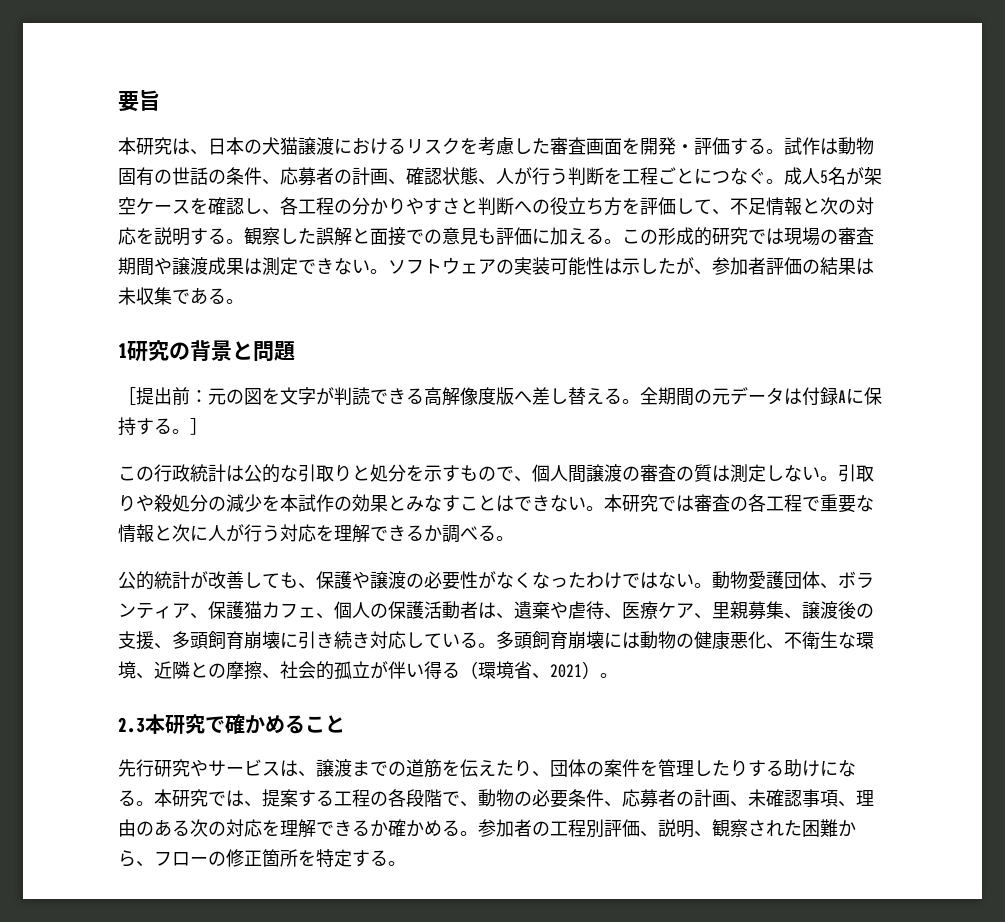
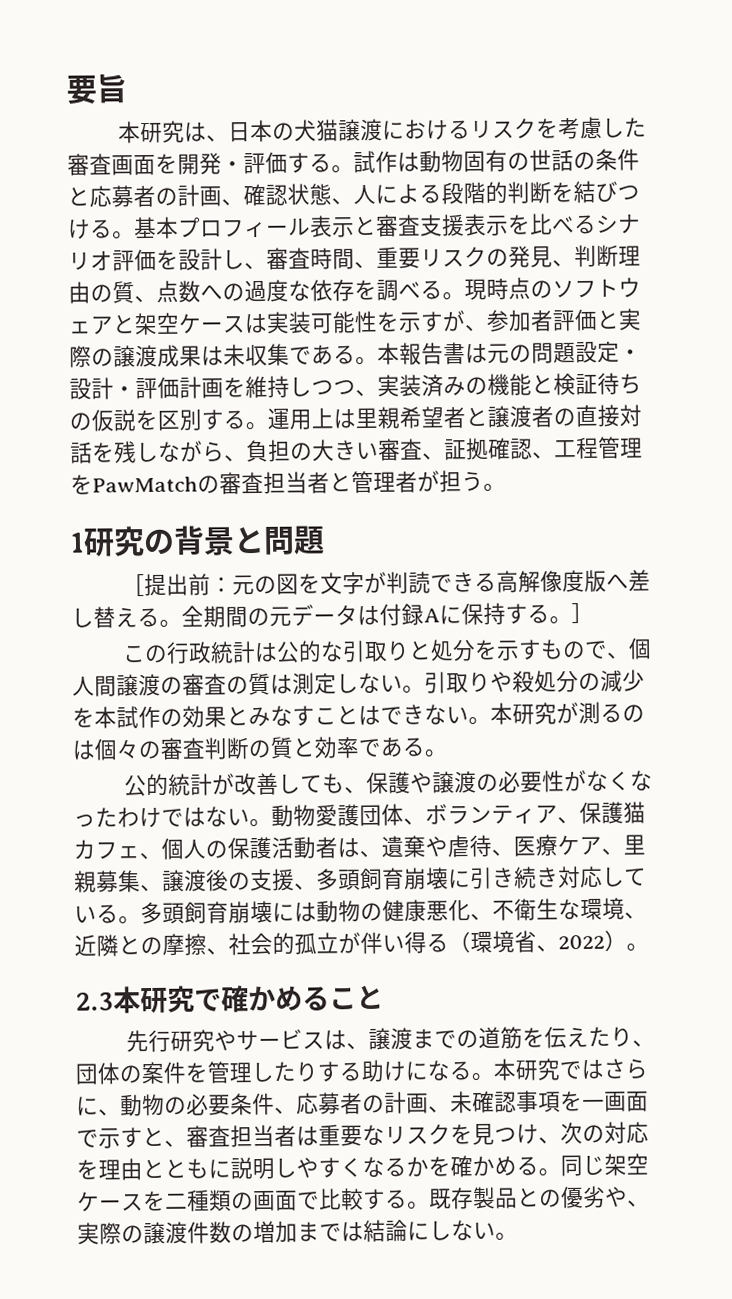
[262,179,280,185] 、 -> [67,186,90,206] と
[514,167,882,185] [118,197,874,216] [118,227,874,246] [118,257,514,276] が行う判断を工程ごとにつなぐ。成人5名が架空ケースを確認し、各工程の分かりやすさと判断への役立ち方を評価して、不足情報と次の対応を説明する。観察した誤解と面接での意見も評価に加える。この形成的研究では現場の審査期間や譲渡成果は測定できない。ソフトウェアの -> [375,180,640,205] [68,213,641,240] [68,244,641,272] [68,277,641,304] [68,312,268,336] による段階的判断を結びつける。基本プロフィール表示と審査支援表示を比べるシナリオ評価を設計し、審査時間、重要リスクの発見、判断理由の質、点数への過度な依存を調べる。現時点のソフトウェアと架空ケースは
[604,258,676,275] は示した -> [376,311,444,333] を示す
[802,257,838,275] の結 -> [596,308,642,331] [69,344,180,368] と実際の譲渡成
(244, 301) none -> [377,341,642,366] [69,372,642,400] [69,404,642,432] [70,436,643,464] [70,470,506,495] 本報告書は元の問題設定・設計・評価計画を維持しつつ、実装済みの機能と検証待ちの仮説を区別する。運用上は里親希望者と譲渡者の直接対話を残しながら、負担の大きい審査、証拠確認、工程管理をPawMatchの審査担当者と管理者が担う。
[658,494,874,513] [118,524,478,543] では審査の各工程で重要な情報と次に人が行う対応を理解できるか調べ -> [556,701,645,725] [72,736,403,761] が測るのは個々の審査判断の質と効率であ
[550,664,582,678] 2021 -> [558,934,605,950] 2022
[244,789,460,807] 、提案する工程の各段階で -> [603,1058,648,1080] [76,1096,99,1116] さらに
[838,790,874,807] [118,819,856,838] [118,849,388,867] 、理由のある次の対応を理解できるか確かめる。参加者の工程別評価、説明、観察された困難から、フローの修正箇所を特定する -> [560,1091,649,1112] [76,1121,649,1149] [76,1153,649,1181] [77,1185,650,1212] [77,1219,496,1245] を一画面で示すと、審査担当者は重要なリスクを見つけ、次の対応を理由とともに説明しやすくなるかを確かめる。同じ架空ケースを二種類の画面で比較する。既存製品との優劣や、実際の譲渡件数の増加までは結論にしない

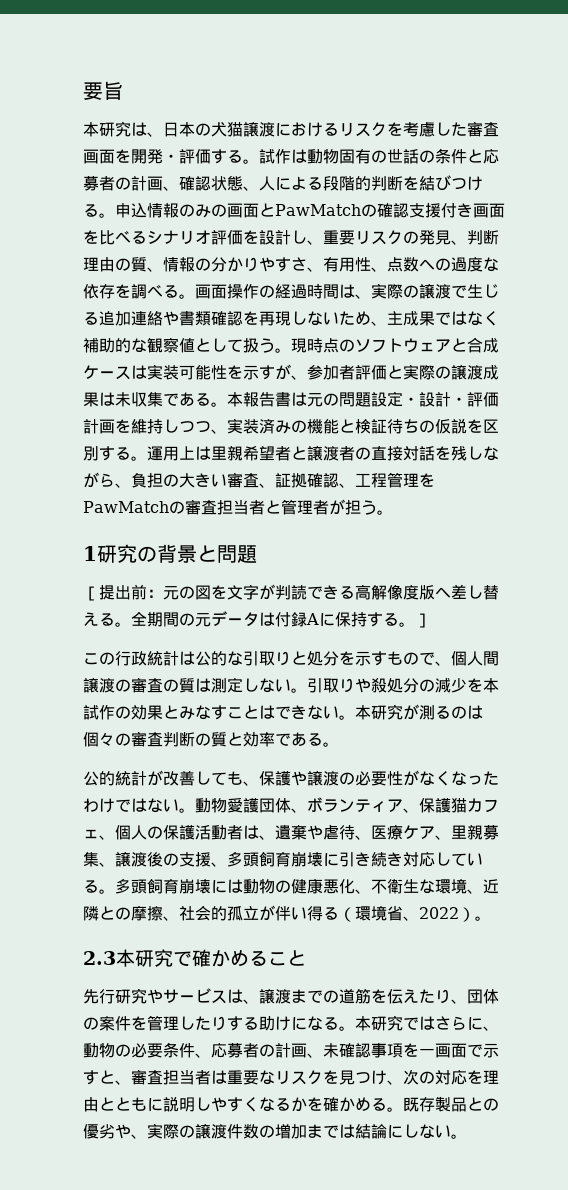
[133,213,509,239] 基本プロフィール表示と審査支援表示 -> [115,203,505,218] 申込情報のみの画面とPawMatchの確認支援付き画面
[266,247,377,270] 審査時間、 -> (323, 242) none
(157, 298) none -> [163,257,387,272] 情報の分かりやすさ、有用性、
(465, 296) none -> [195,283,499,299] [83,311,499,326] [83,337,291,353] 画面操作の経過時間は、実際の譲渡で生じる追加連絡や書類確認を再現しないため、主成果ではなく補助的な観察値として扱う。
[134,312,180,336] 架空 -> [467,337,499,353] 合成
[560,1153,649,1177] [77,1188,430,1212] 同じ架空ケースを二種類の画面で比較する。 -> (403, 1109) none

